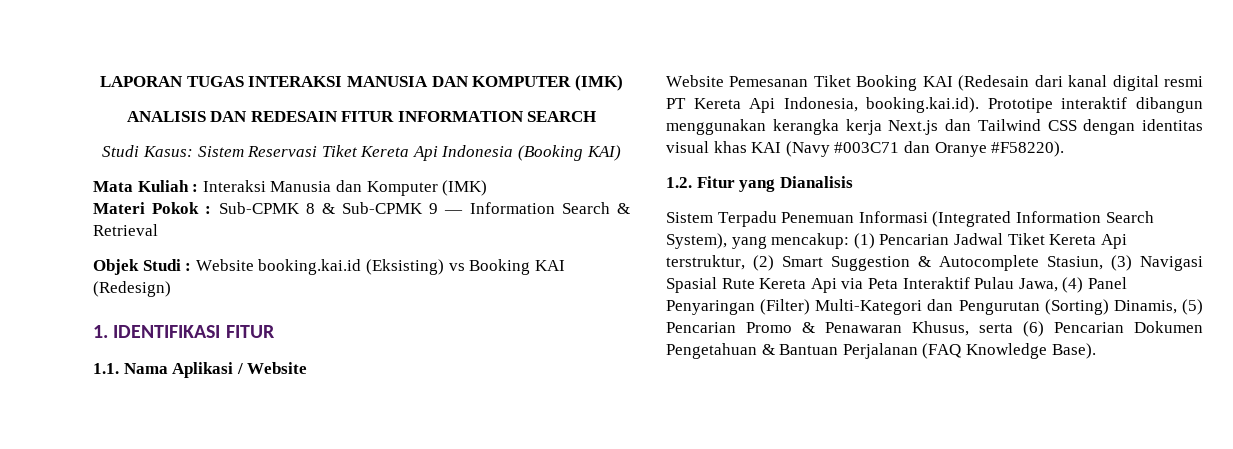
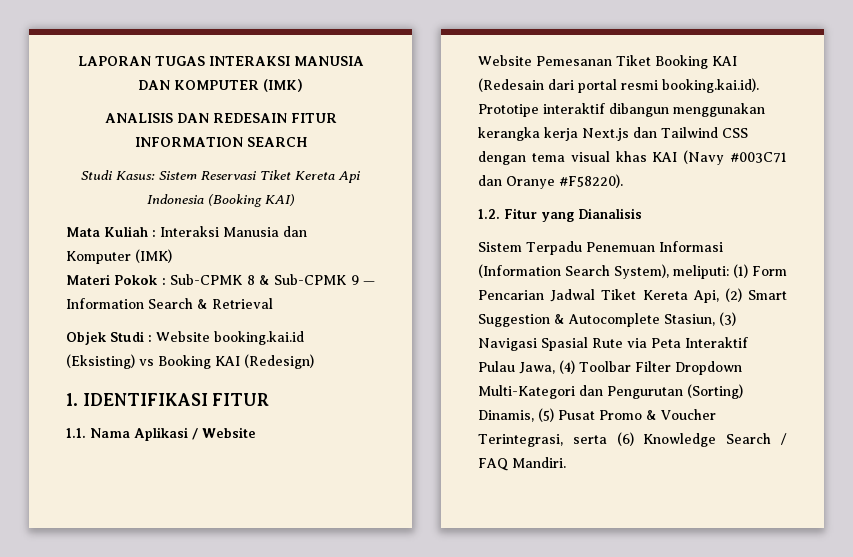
[1068,75,1203,91] [666,97,858,113] kanal digital resmi PT Kereta Api Indonesia, -> [578,79,658,93] portal resmi
[1142,119,1203,131] identitas -> [531,153,565,162] tema
[932,211,1154,227] [666,233,875,249] (Integrated Information Search System), yang mencakup: (1) -> [478,264,787,279] (Information Search System), meliputi: (1) Form
[1100,234,1127,249] [666,255,745,270] Api terstruktur, -> [692,290,719,303] Api,
[759,278,837,293] Kereta Api -> (623, 343) none
[1087,277,1127,289] [666,299,811,315] Panel Penyaringan (Filter) -> [579,361,742,375] Toolbar Filter Dropdown
[666,322,736,333] Pencarian -> [558,410,595,420] Pusat
[825,321,1203,337] [666,343,1096,359] Penawaran Khusus, serta (6) Pencarian Dokumen Pengetahuan & Bantuan Perjalanan (FAQ Knowledge Base). -> [661,409,716,420] [478,432,787,447] [478,457,566,471] Voucher Terintegrasi, serta (6) Knowledge Search / FAQ Mandiri.

